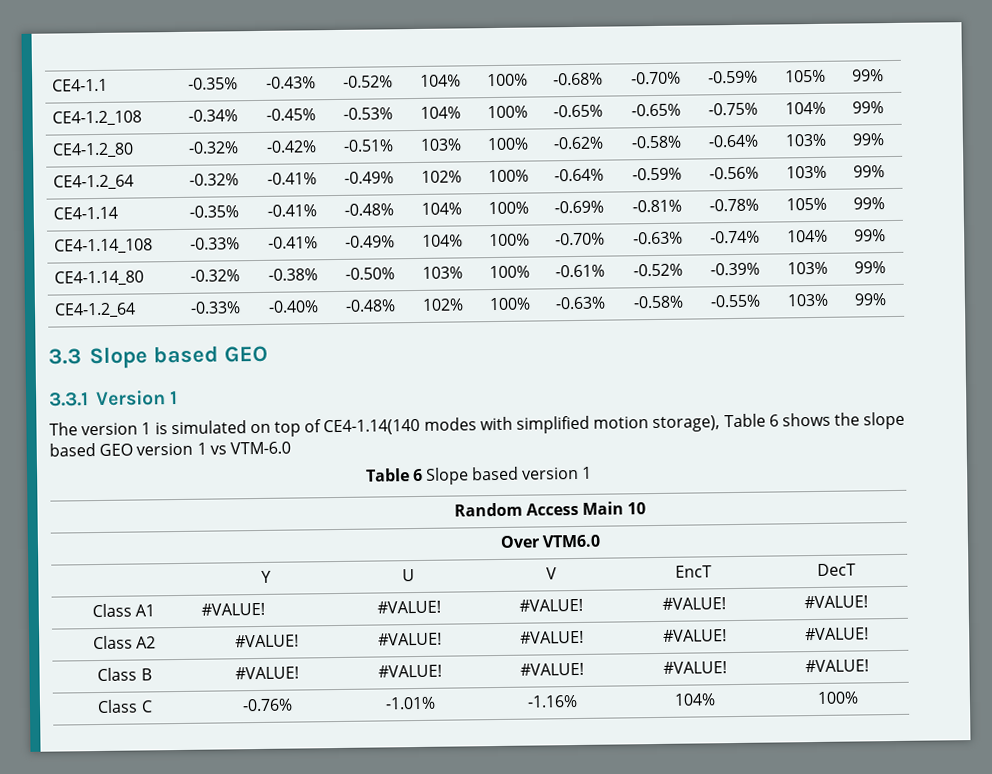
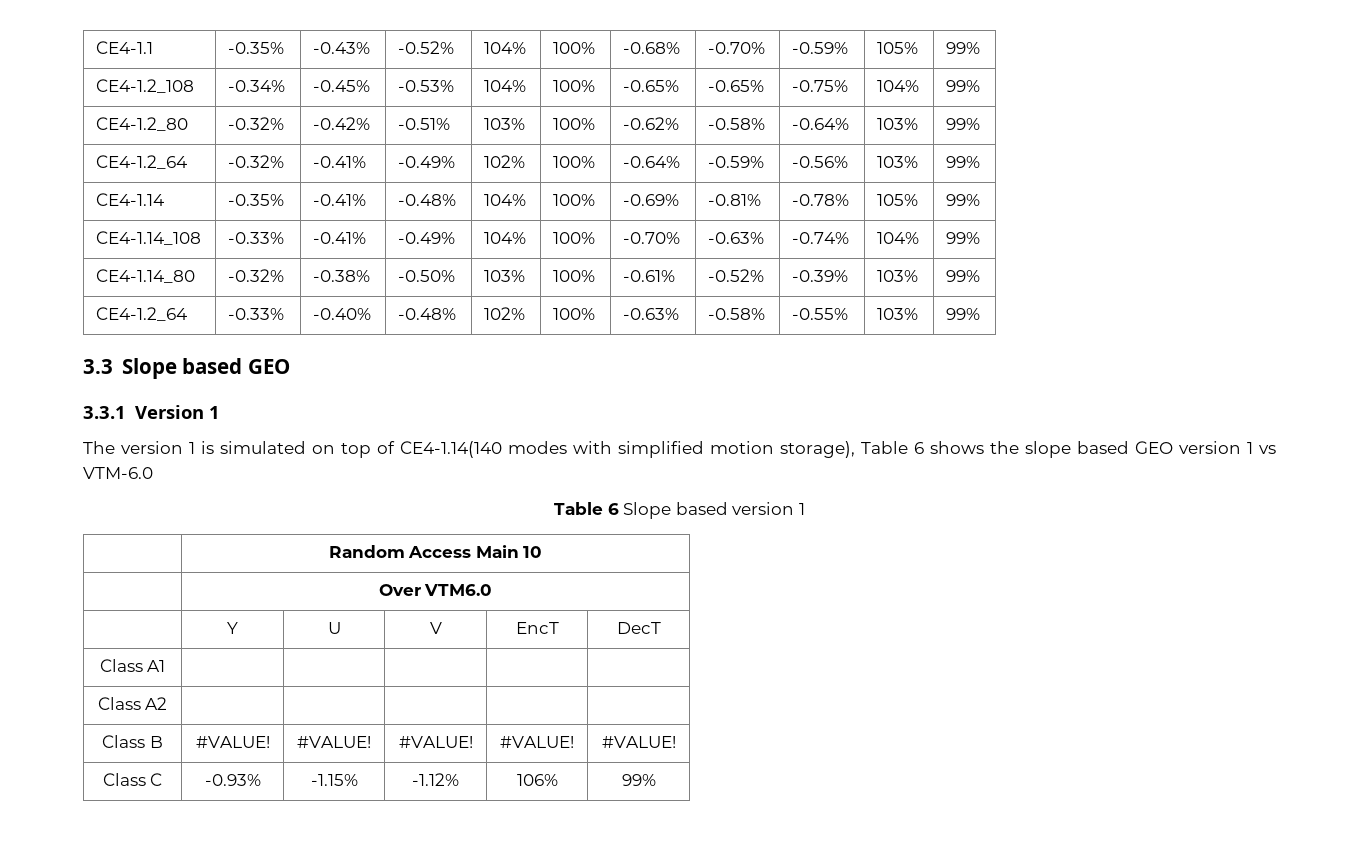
[200,602,265,616] [376,600,441,614] [519,598,583,612] [661,597,726,610] [804,595,868,609] [92,635,157,650] [235,634,299,648] [377,632,442,646] [520,630,584,644] [662,629,727,642] [805,627,869,641] #VALUE! | #VALUE! | #VALUE! | #VALUE! | #VALUE! // Class A2 | #VALUE! | #VALUE! | #VALUE! | #VALUE! | #VALUE! -> [97,697,168,710] | | | | // Class A2 | | | | |
[242,698,293,712] [384,696,436,710] [527,695,578,708] [674,693,716,706] [816,691,859,704] -0.76% | -1.01% | -1.16% | 104% | 100% -> [204,774,261,786] [310,774,358,786] [412,773,459,786] [516,774,558,786] [621,774,656,786] -0.93% | -1.15% | -1.12% | 106% | 99%

